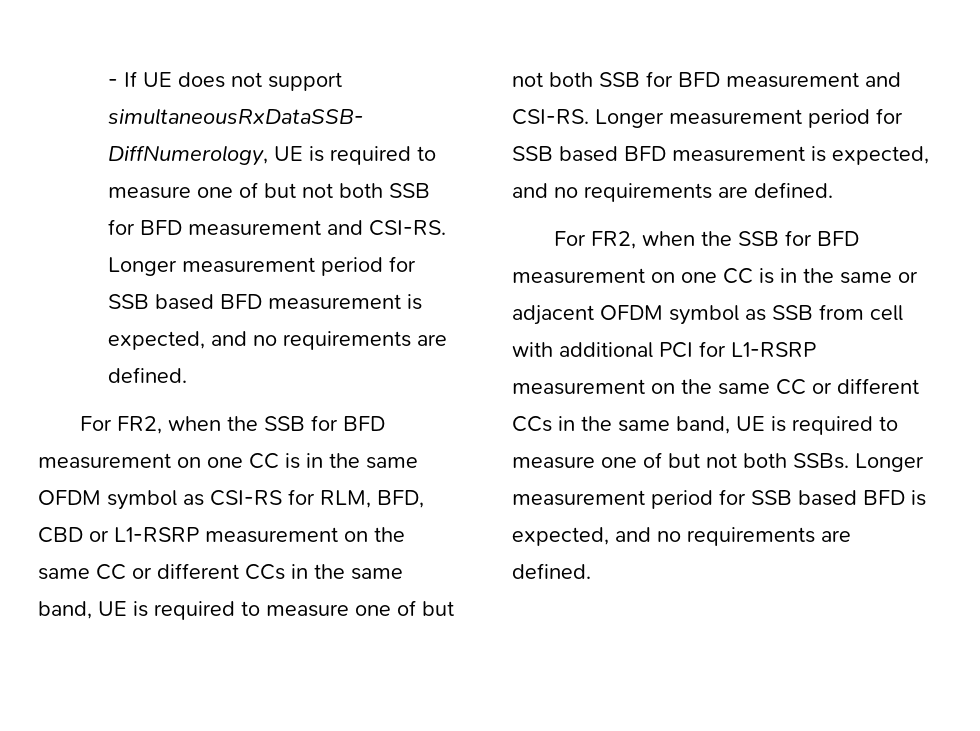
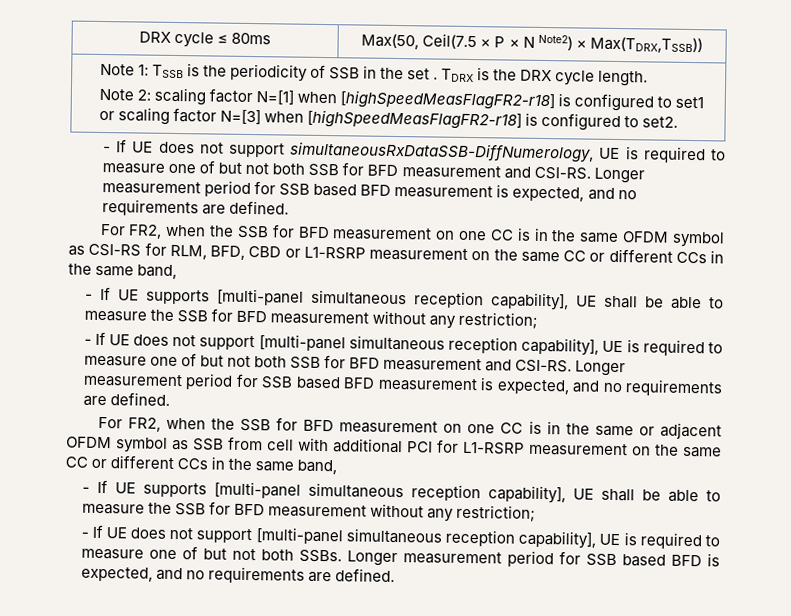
(107, 83) none -> [138,31,272,48] [361,33,703,54] [99,63,649,87] [98,87,705,112] [98,107,679,132] DRX cycle ≤ 80ms | Max(50, Ceil(7.5 × P × N Note2) × Max(TDRX,TSSB)) // Note 1: TSSB is the periodicity of SSB in the set . TDRX is the DRX cycle length. // Note 2: scaling factor N=[1] when [highSpeedMeasFlagFR2-r18] is configured to set1 or scaling factor N=[3] when [highSpeedMeasFlagFR2-r18] is configured to set2. //
(92, 610) none -> [84,286,725,311] [83,308,538,329] [83,331,600,356] // - If UE supports [multi-panel simultaneous reception capability], UE shall be able to measure the SSB for BFD measurement without any restriction; // - If UE does not support [multi-panel simultaneous reception capability],
(730, 425) none -> [81,479,722,504] [81,501,536,522] [80,524,597,549] // - If UE supports [multi-panel simultaneous reception capability], UE shall be able to measure the SSB for BFD measurement without any restriction; // - If UE does not support [multi-panel simultaneous reception capability],

